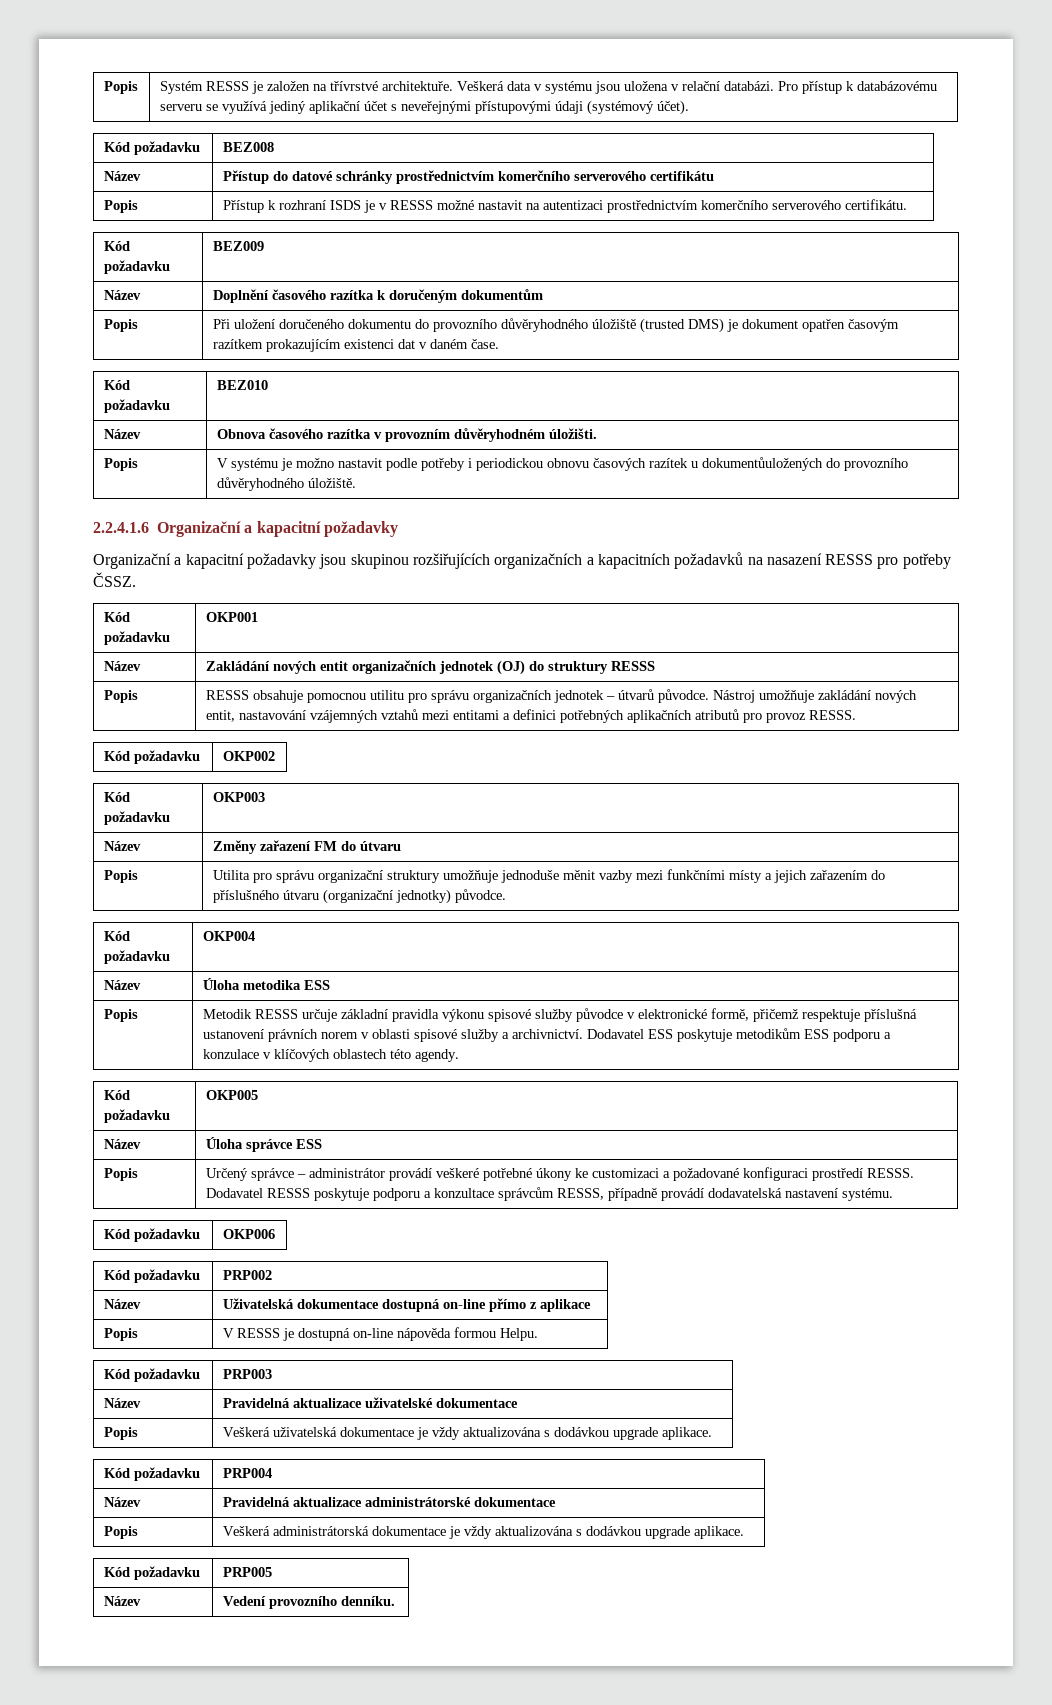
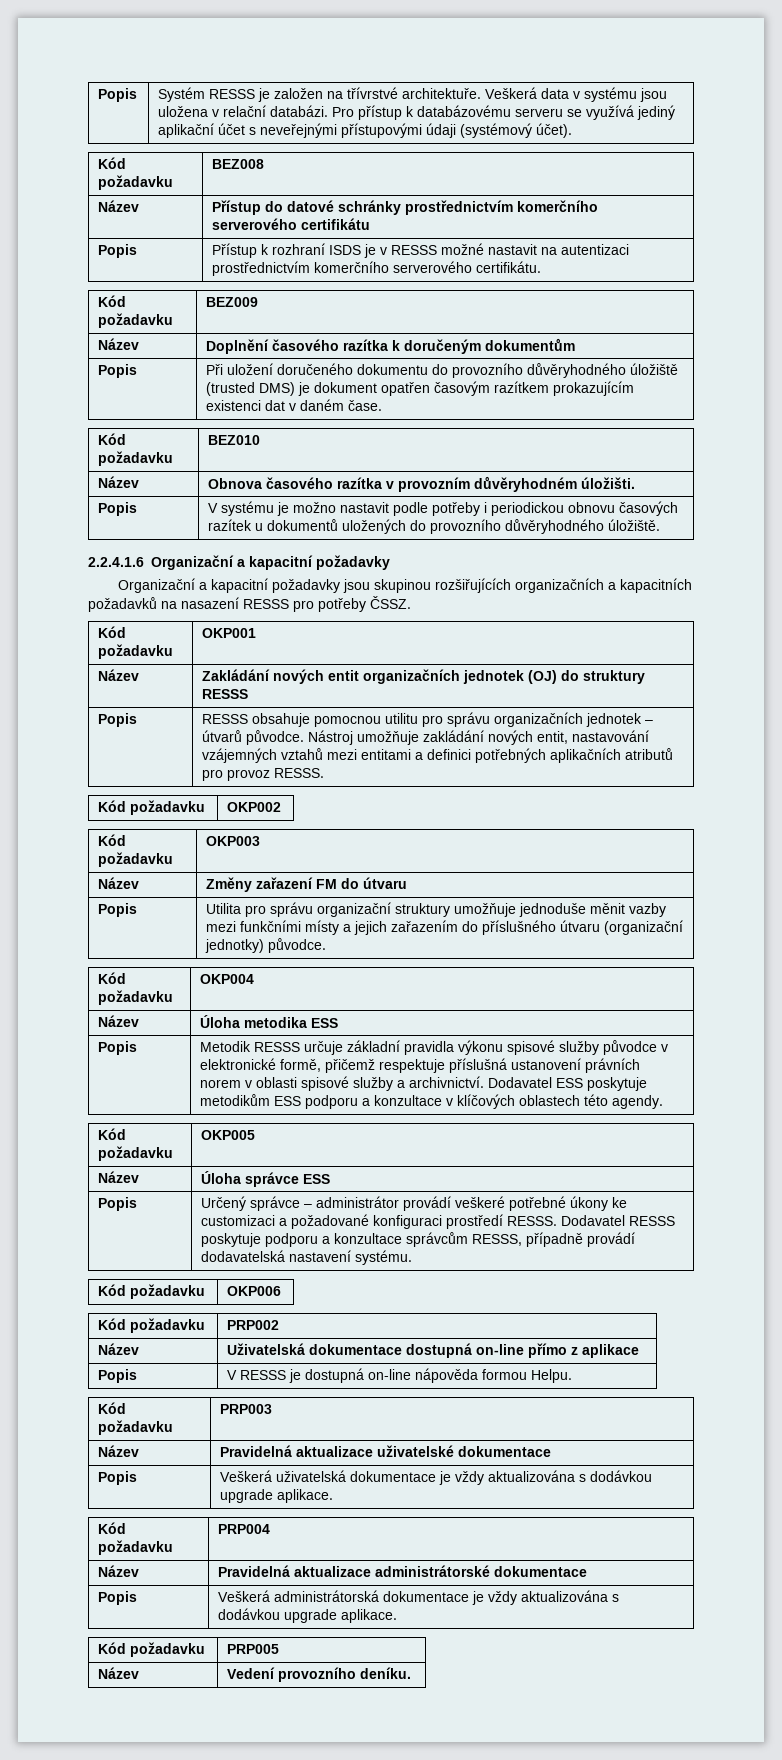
[701,457,823,471] dokumentůuložených -> [267,519,407,534] dokumentů uložených
[202,1049,259,1059] konzulace -> [374,1095,443,1106] konzultace
[340,1596,395,1606] denníku. -> [360,1667,412,1679] deníku.

